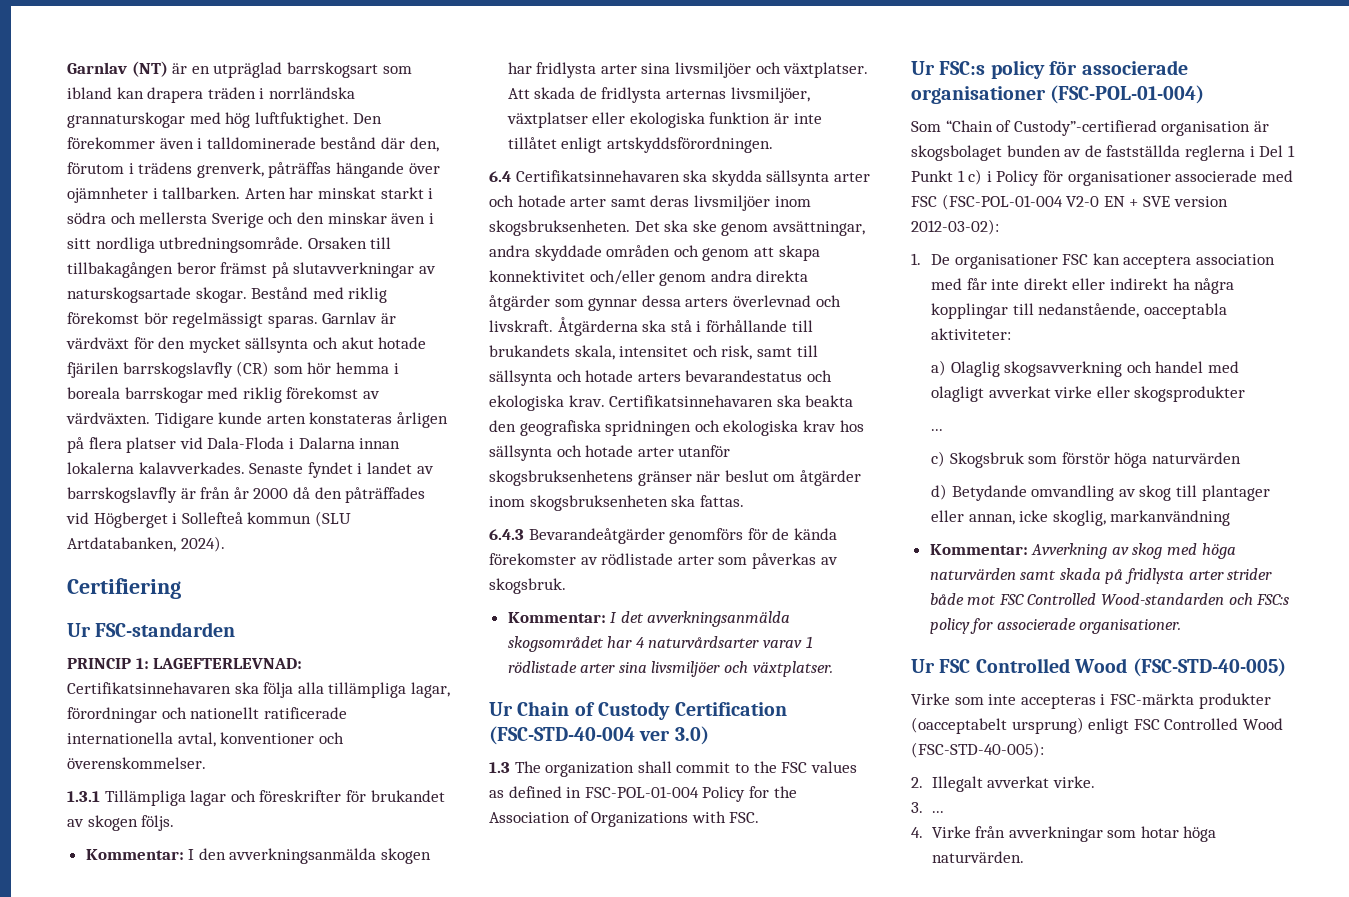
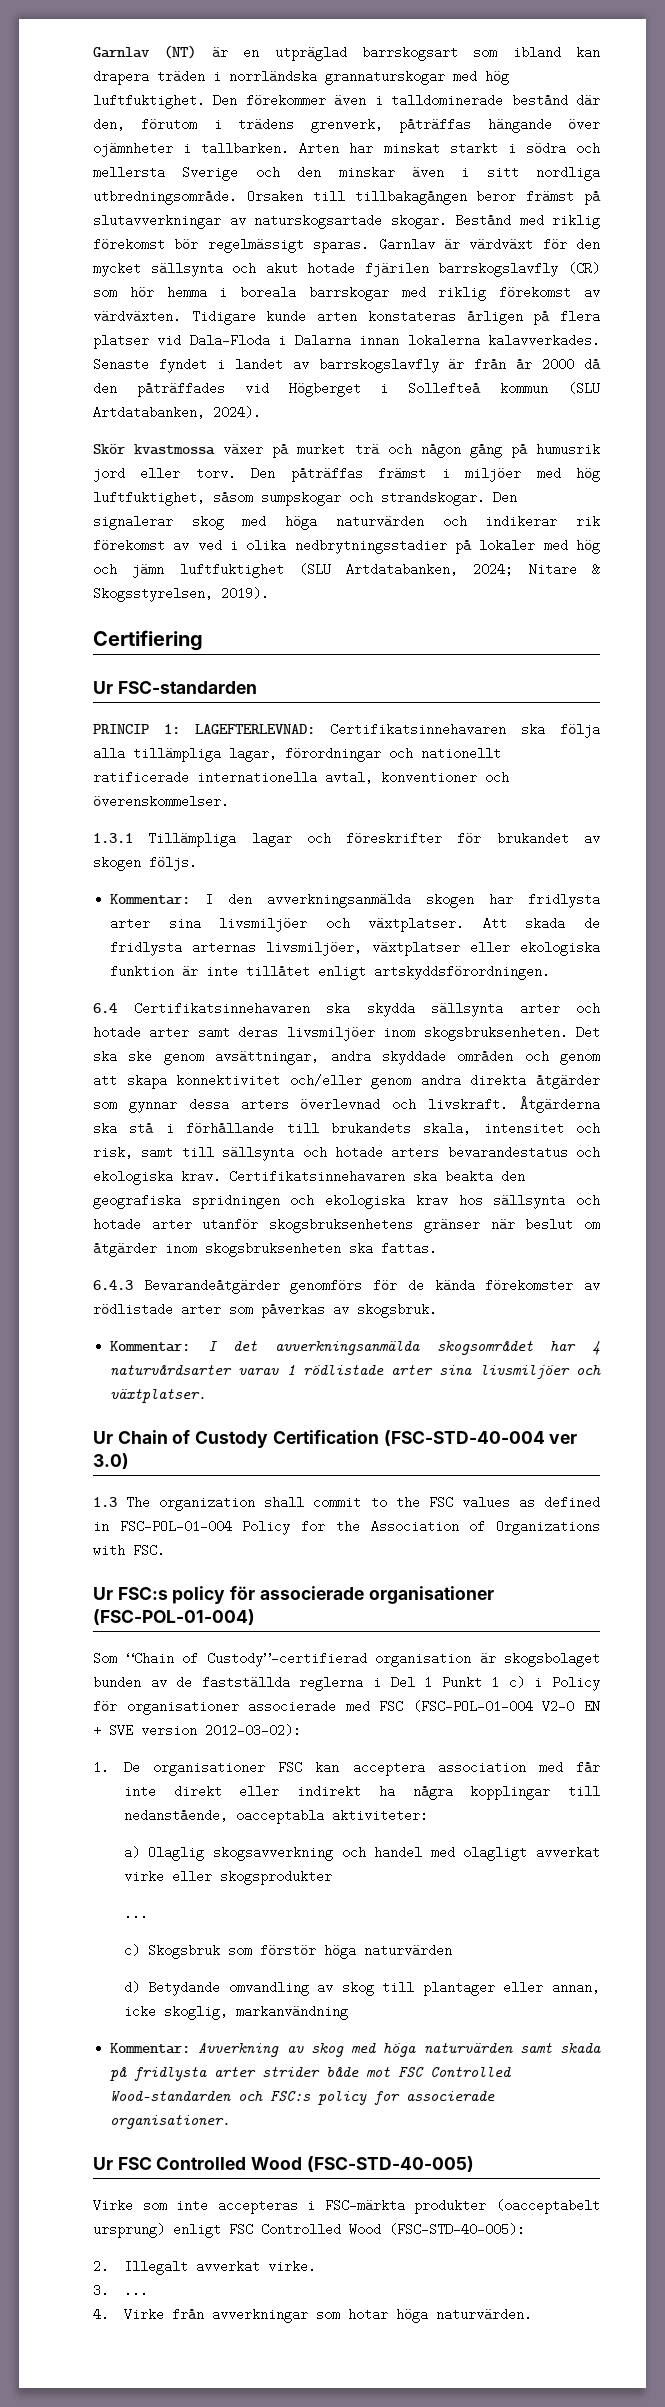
(225, 544) none -> [93,443,601,458] [93,467,601,482] [93,491,517,506] [93,515,600,530] [93,539,600,554] [93,563,600,578] [93,587,269,602] // Skör kvastmossa växer på murket trä och någon gång på humusrik jord eller torv. Den påträffas främst i miljöer med hög luftfuktighet, såsom sumpskogar och strandskogar. Den signalerar skog med höga naturvärden och indikerar rik förekomst av ved i olika nedbrytningsstadier på lokaler med hög och jämn luftfuktighet (SLU Artdatabanken, 2024; Nitare & Skogsstyrelsen, 2019).

